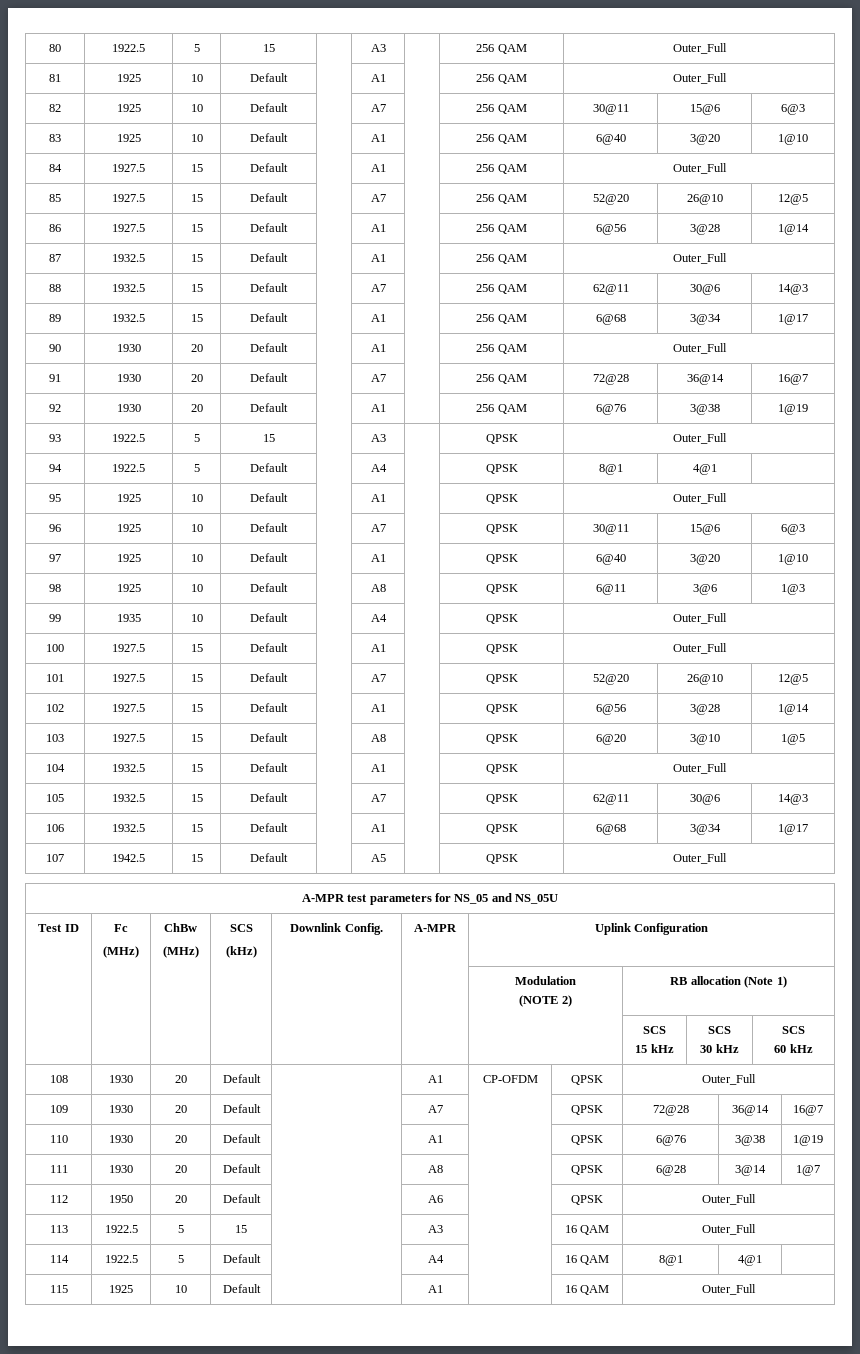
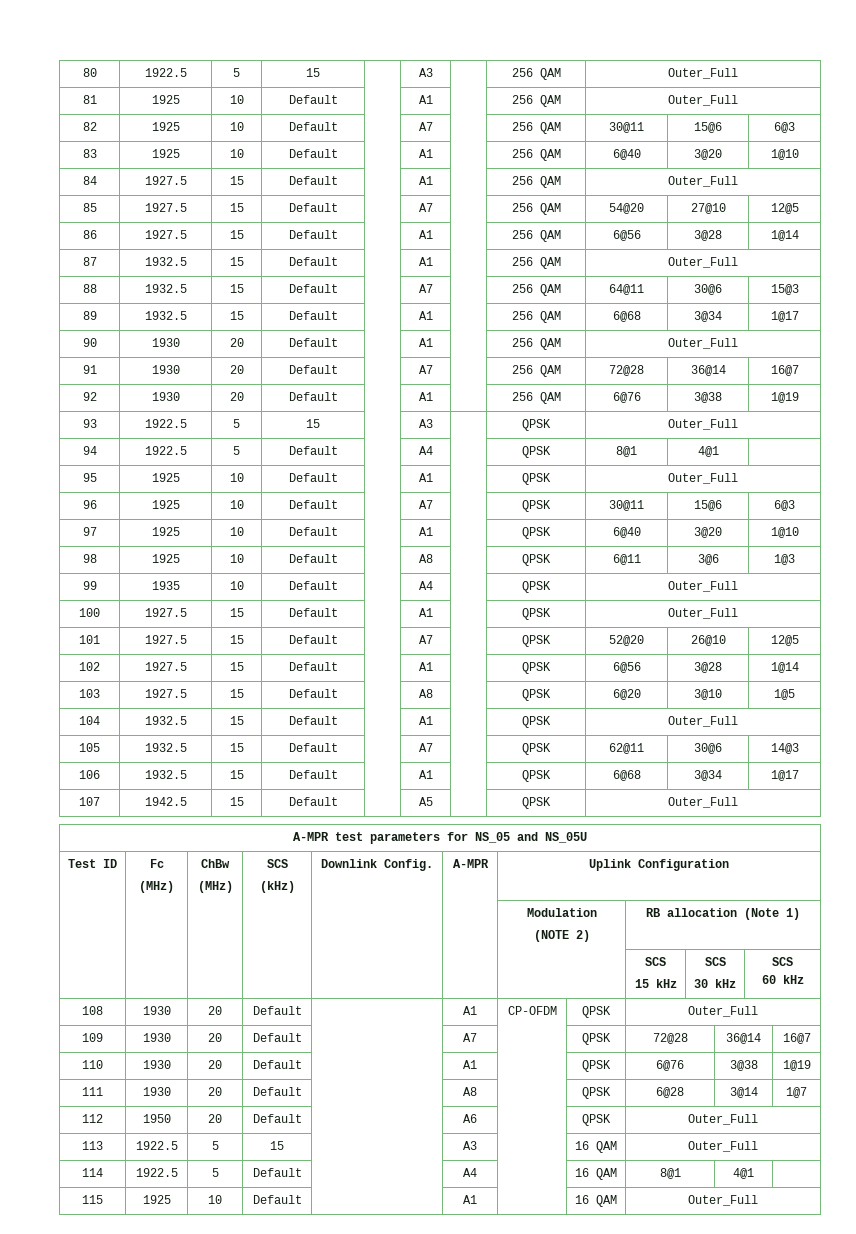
[592,194,629,205] [686,194,723,205] 52@20 | 26@10 -> [609,203,644,214] [690,203,726,214] 54@20 | 27@10
[592,284,629,295] [689,284,720,295] [778,284,808,295] 62@11 | 30@6 | 14@3 -> [609,284,644,295] [694,284,722,295] [770,284,799,295] 64@11 | 30@6 | 15@3

